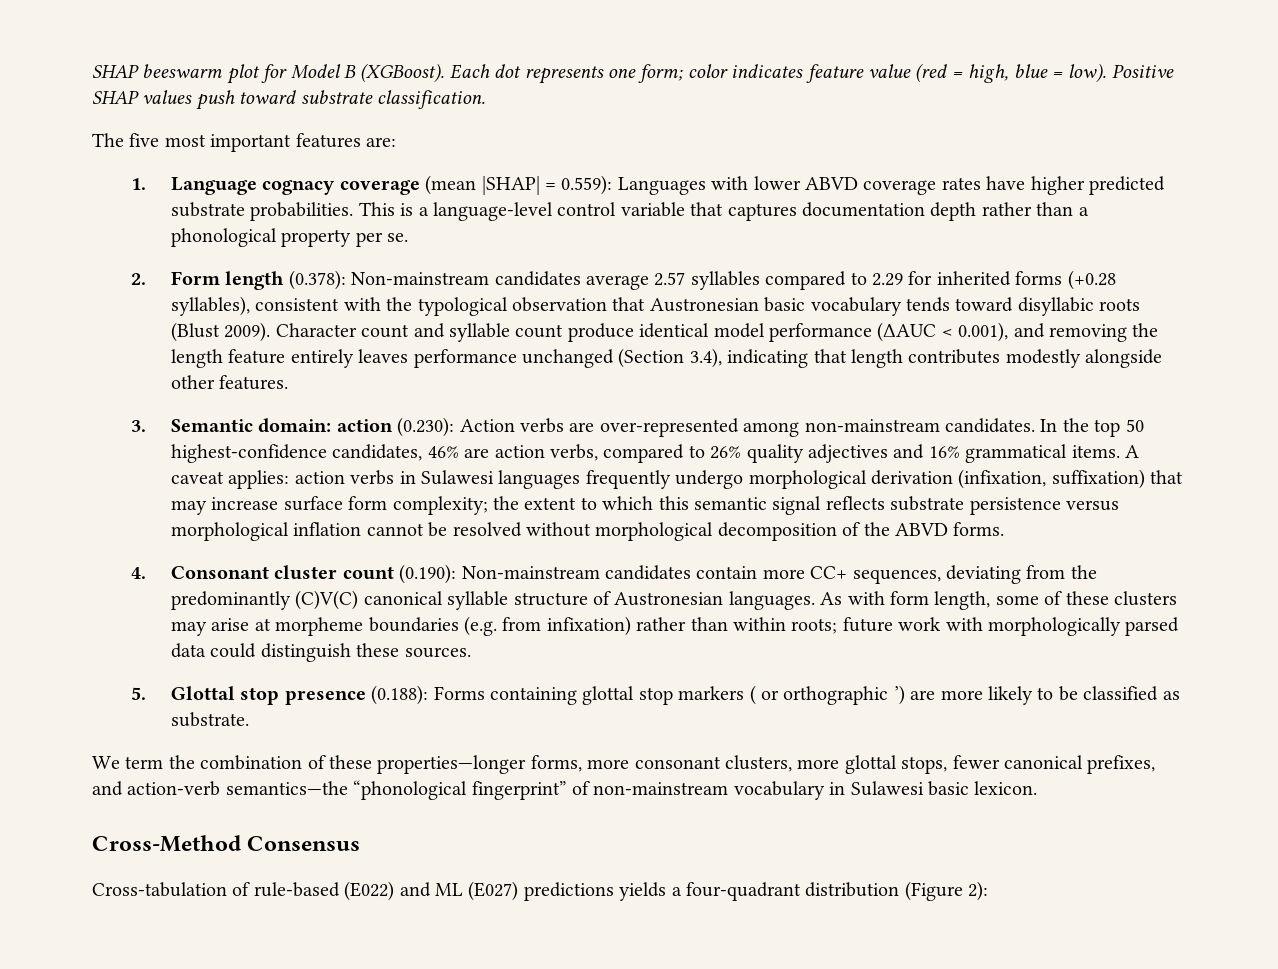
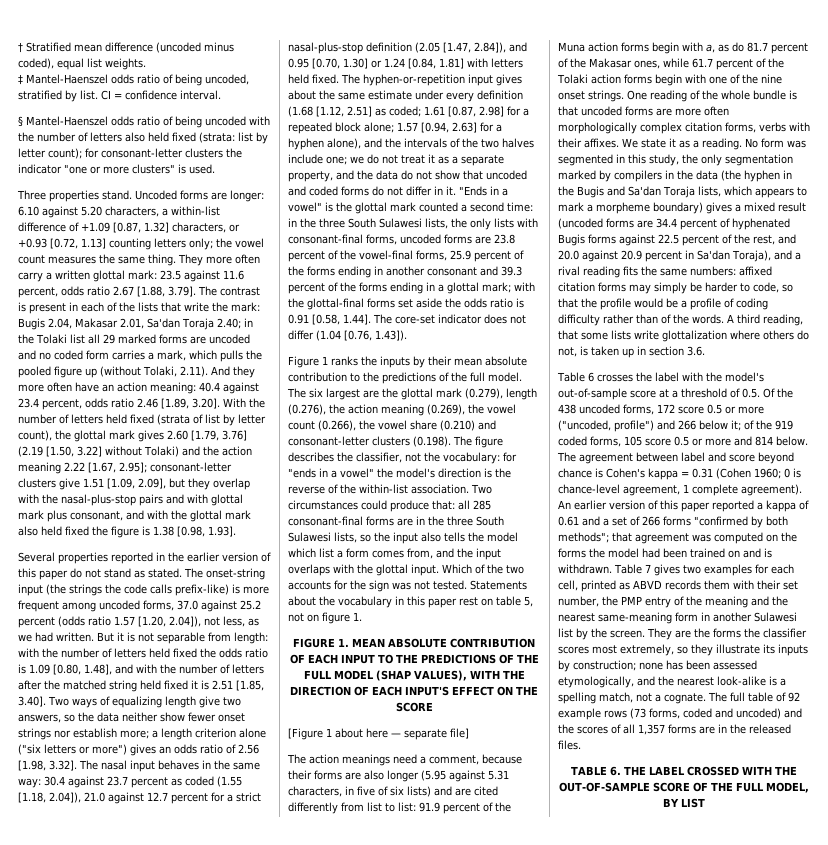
[92,63,1174,84] [92,90,485,110] [92,133,396,152] [131,175,1165,195] [170,202,1089,221] [170,228,409,247] [131,270,1116,290] [170,296,1141,316] [170,322,1159,342] [170,348,1163,368] [170,375,289,390] [131,417,1144,437] [170,444,1139,463] [170,469,1184,489] [170,496,1119,515] [170,522,1005,541] [131,564,1097,584] [170,590,1177,610] [170,616,1180,636] [170,643,471,662] [131,685,1180,705] [170,712,249,727] [92,755,1156,774] [92,780,1038,800] [92,835,361,852] [92,881,989,901] SHAP beeswarm plot for Model B (XGBoost). Each dot represents one form; color indicates feature value (red = high, blue = low). Positive SHAP values push toward substrate classification. // The five most important features are: // 1. Language cognacy coverage (mean |SHAP| = 0.559): Languages with lower ABVD coverage rates have higher predicted substrate probabilities. This is a language-level control variable that captures documentation depth rather than a phonological property per se. // 2. Form length (0.378): Non-mainstream candidates average 2.57 syllables compared to 2.29 for inherited forms (+0.28 syllables), consistent with the typological observation that Austronesian basic vocabulary tends toward disyllabic roots (Blust 2009). Character count and syllable count produce identical model performance (ΔAUC < 0.001), and removing the length feature entirely leaves performance unchanged (Section 3.4), indicating that length contributes modestly alongside other features. // 3. Semantic domain: action (0.230): Action verbs are over-represented among non-mainstream candidates. In the top 50 highest-confidence candidates, 46% are action verbs, compared to 26% quality adjectives and 16% grammatical items. A caveat applies: action verbs in Sulawesi languages frequently undergo morphological derivation (infixation, suffixation) that may increase surface form complexity; the extent to which this semantic signal reflects substrate persistence versus morphological inflation cannot be resolved without morphological decomposition of the ABVD forms. // 4. Consonant cluster count (0.190): Non-mainstream candidates contain more CC+ sequences, deviating from the predominantly (C)V(C) canonical syllable structure of Austronesian languages. As with form length, some of these clusters may arise at morpheme boundaries (e.g. from infixation) rather than within roots; future work with morphologically parsed data could distinguish these sources. // 5. Glottal stop presence (0.188): Forms containing glottal stop markers ( or orthographic ’) are more likely to be classified as substrate. // We term the combination of these properties—longer forms, more consonant clusters, more glottal stops, fewer canonical prefixes, and action-verb semantics—the “phonological fingerprint” of non-mainstream vocabulary in Sulawesi basic lexicon. // Cross-Method Consensus // Cross-tabulation of rule-based (E022) and ML (E027) predictions yields a four-quadrant distribution (Figure 2): -> [18,42,234,53] [18,58,146,70] [18,74,249,86] [18,90,221,102] [18,116,270,128] [18,132,268,144] [18,148,242,159] [18,164,215,174] [17,190,264,202] [18,206,220,218] [18,222,240,233] [18,238,264,250] [18,254,260,266] [18,270,244,282] [18,286,260,298] [18,302,260,314] [18,318,253,330] [18,334,250,344] [18,350,262,362] [18,366,255,378] [18,382,259,394] [18,398,265,410] [18,414,266,426] [18,430,247,442] [18,446,252,457] [18,462,232,474] [18,478,250,490] [18,494,243,506] [18,510,251,522] [18,526,236,538] [18,552,271,564] [18,568,265,580] [18,584,269,596] [18,600,261,612] [18,616,259,628] [18,632,268,644] [18,648,268,658] [18,664,264,675] [18,680,264,692] [18,696,241,708] [18,712,245,723] [18,728,266,740] [18,744,259,756] [18,760,260,772] [18,776,242,788] [18,792,261,804] [288,42,527,54] [288,58,523,69] [288,74,522,86] [288,90,523,102] [288,106,529,117] [288,122,502,134] [288,138,534,150] [288,154,504,166] [288,170,527,182] [288,186,508,196] [288,202,533,214] [288,218,538,230] [288,234,515,245] [288,250,524,262] [288,266,522,278] [288,282,535,294] [288,298,524,310] [288,314,526,325] [288,330,407,341] [288,356,527,368] [288,372,522,384] [287,388,537,400] [288,404,516,416] [288,420,496,431] [288,436,503,448] [288,452,517,464] [288,468,511,478] [288,484,492,494] [288,500,491,512] [288,516,504,526] [288,532,518,544] [288,548,501,560] [288,564,524,576] [288,580,527,592] [288,596,533,608] [288,612,362,624] [293,638,535,648] [289,654,539,664] [303,670,525,681] [290,686,538,696] [395,702,433,712] [288,728,469,740] [287,754,522,766] [288,770,509,782] [288,786,498,797] [288,802,511,814] [558,42,808,54] [558,58,784,70] [557,74,782,86] [558,90,797,102] [558,106,729,116] [558,122,810,134] [558,138,806,150] [558,154,793,166] [558,170,792,182] [558,186,807,198] [558,202,806,214] [558,218,790,230] [558,234,796,246] [558,250,801,262] [558,266,772,278] [558,282,793,294] [558,298,768,310] [558,314,803,326] [558,330,809,342] [558,346,705,358] [557,372,764,382] [558,388,793,400] [558,404,764,415] [558,420,793,432] [558,436,808,447] [557,452,794,464] [558,468,801,480] [558,484,802,496] [558,500,809,512] [558,516,788,528] [558,532,797,544] [558,548,772,558] [558,564,794,576] [558,580,798,592] [558,596,788,608] [558,612,797,624] [558,628,807,640] [558,644,808,656] [558,660,757,672] [558,676,786,688] [558,692,800,704] [558,708,802,720] [558,724,791,735] [558,740,581,750] [571,766,797,776] [559,782,809,793] [663,798,705,808] † Stratified mean difference (uncoded minus coded), equal list weights. // ‡ Mantel-Haenszel odds ratio of being uncoded, stratified by list. CI = confidence interval. // § Mantel-Haenszel odds ratio of being uncoded with the number of letters also held fixed (strata: list by letter count); for consonant-letter clusters the indicator "one or more clusters" is used. // Three properties stand. Uncoded forms are longer: 6.10 against 5.20 characters, a within-list difference of +1.09 [0.87, 1.32] characters, or +0.93 [0.72, 1.13] counting letters only; the vowel count measures the same thing. They more often carry a written glottal mark: 23.5 against 11.6 percent, odds ratio 2.67 [1.88, 3.79]. The contrast is present in each of the lists that write the mark: Bugis 2.04, Makasar 2.01, Sa'dan Toraja 2.40; in the Tolaki list all 29 marked forms are uncoded and no coded form carries a mark, which pulls the pooled figure up (without Tolaki, 2.11). And they more often have an action meaning: 40.4 against 23.4 percent, odds ratio 2.46 [1.89, 3.20]. With the number of letters held fixed (strata of list by letter count), the glottal mark gives 2.60 [1.79, 3.76] (2.19 [1.50, 3.22] without Tolaki) and the action meaning 2.22 [1.67, 2.95]; consonant-letter clusters give 1.51 [1.09, 2.09], but they overlap with the nasal-plus-stop pairs and with glottal mark plus consonant, and with the glottal mark also held fixed the figure is 1.38 [0.98, 1.93]. // Several properties reported in the earlier version of this paper do not stand as stated. The onset-string input (the strings the code calls prefix-like) is more frequent among uncoded forms, 37.0 against 25.2 percent (odds ratio 1.57 [1.20, 2.04]), not less, as we had written. But it is not separable from length: with the number of letters held fixed the odds ratio is 1.09 [0.80, 1.48], and with the number of letters after the matched string held fixed it is 2.51 [1.85, 3.40]. Two ways of equalizing length give two answers, so the data neither show fewer onset strings nor establish more; a length criterion alone ("six letters or more") gives an odds ratio of 2.56 [1.98, 3.32]. The nasal input behaves in the same way: 30.4 against 23.7 percent as coded (1.55 [1.18, 2.04]), 21.0 against 12.7 percent for a strict nasal-plus-stop definition (2.05 [1.47, 2.84]), and 0.95 [0.70, 1.30] or 1.24 [0.84, 1.81] with letters held fixed. The hyphen-or-repetition input gives about the same estimate under every definition (1.68 [1.12, 2.51] as coded; 1.61 [0.87, 2.98] for a repeated block alone; 1.57 [0.94, 2.63] for a hyphen alone), and the intervals of the two halves include one; we do not treat it as a separate property, and the data do not show that uncoded and coded forms do not differ in it. "Ends in a vowel" is the glottal mark counted a second time: in the three South Sulawesi lists, the only lists with consonant-final forms, uncoded forms are 23.8 percent of the vowel-final forms, 25.9 percent of the forms ending in another consonant and 39.3 percent of the forms ending in a glottal mark; with the glottal-final forms set aside the odds ratio is 0.91 [0.58, 1.44]. The core-set indicator does not differ (1.04 [0.76, 1.43]). // Figure 1 ranks the inputs by their mean absolute contribution to the predictions of the full model. The six largest are the glottal mark (0.279), length (0.276), the action meaning (0.269), the vowel count (0.266), the vowel share (0.210) and consonant-letter clusters (0.198). The figure describes the classifier, not the vocabulary: for "ends in a vowel" the model's direction is the reverse of the within-list association. Two circumstances could produce that: all 285 consonant-final forms are in the three South Sulawesi lists, so the input also tells the model which list a form comes from, and the input overlaps with the glottal input. Which of the two accounts for the sign was not tested. Statements about the vocabulary in this paper rest on table 5, not on figure 1. // FIGURE 1. MEAN ABSOLUTE CONTRIBUTION OF EACH INPUT TO THE PREDICTIONS OF THE FULL MODEL (SHAP VALUES), WITH THE DIRECTION OF EACH INPUT'S EFFECT ON THE SCORE // [Figure 1 about here — separate file] // The action meanings need a comment, because their forms are also longer (5.95 against 5.31 characters, in five of six lists) and are cited differently from list to list: 91.9 percent of the Muna action forms begin with a, as do 81.7 percent of the Makasar ones, while 61.7 percent of the Tolaki action forms begin with one of the nine onset strings. One reading of the whole bundle is that uncoded forms are more often morphologically complex citation forms, verbs with their affixes. We state it as a reading. No form was segmented in this study, the only segmentation marked by compilers in the data (the hyphen in the Bugis and Sa'dan Toraja lists, which appears to mark a morpheme boundary) gives a mixed result (uncoded forms are 34.4 percent of hyphenated Bugis forms against 22.5 percent of the rest, and 20.0 against 20.9 percent in Sa'dan Toraja), and a rival reading fits the same numbers: affixed citation forms may simply be harder to code, so that the profile would be a profile of coding difficulty rather than of the words. A third reading, that some lists write glottalization where others do not, is taken up in section 3.6. // Table 6 crosses the label with the model's out-of-sample score at a threshold of 0.5. Of the 438 uncoded forms, 172 score 0.5 or more ("uncoded, profile") and 266 below it; of the 919 coded forms, 105 score 0.5 or more and 814 below. The agreement between label and score beyond chance is Cohen's kappa = 0.31 (Cohen 1960; 0 is chance-level agreement, 1 complete agreement). An earlier version of this paper reported a kappa of 0.61 and a set of 266 forms "confirmed by both methods"; that agreement was computed on the forms the model had been trained on and is withdrawn. Table 7 gives two examples for each cell, printed as ABVD records them with their set number, the PMP entry of the meaning and the nearest same-meaning form in another Sulawesi list by the screen. They are the forms the classifier scores most extremely, so they illustrate its inputs by construction; none has been assessed etymologically, and the nearest look-alike is a spelling match, not a cognate. The full table of 92 example rows (73 forms, coded and uncoded) and the scores of all 1,357 forms are in the released files. // TABLE 6. THE LABEL CROSSED WITH THE OUT-OF-SAMPLE SCORE OF THE FULL MODEL, BY LIST

